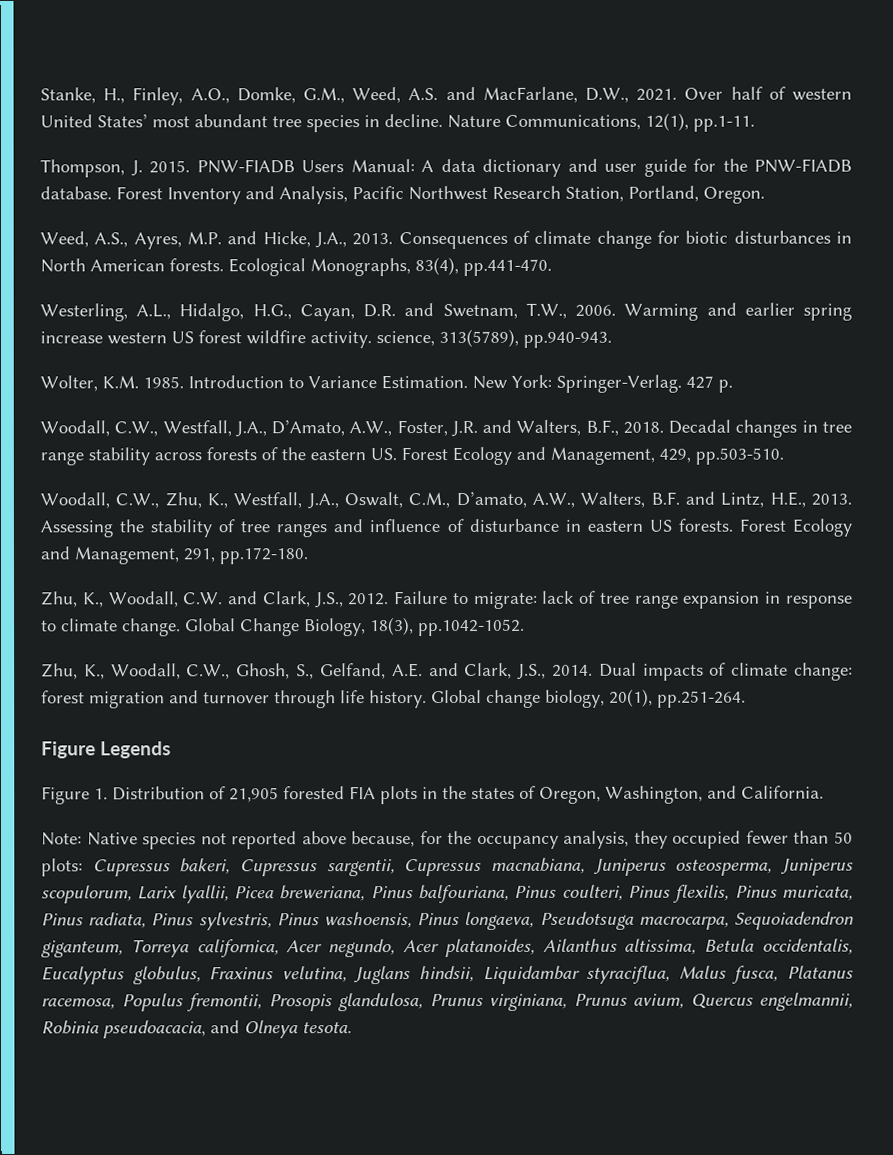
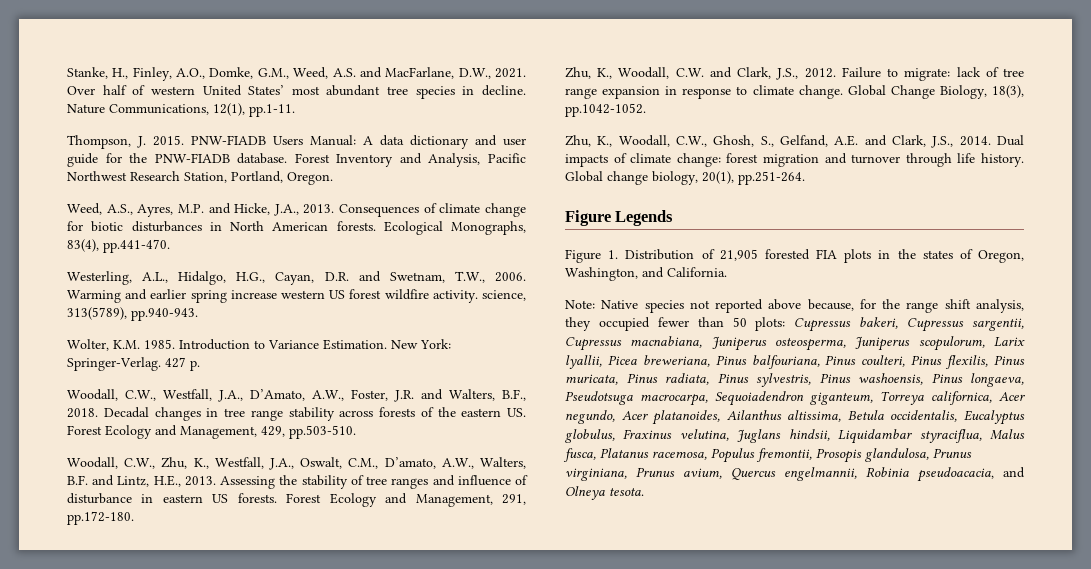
[476,835,559,849] occupancy -> [906,299,971,313] range shift

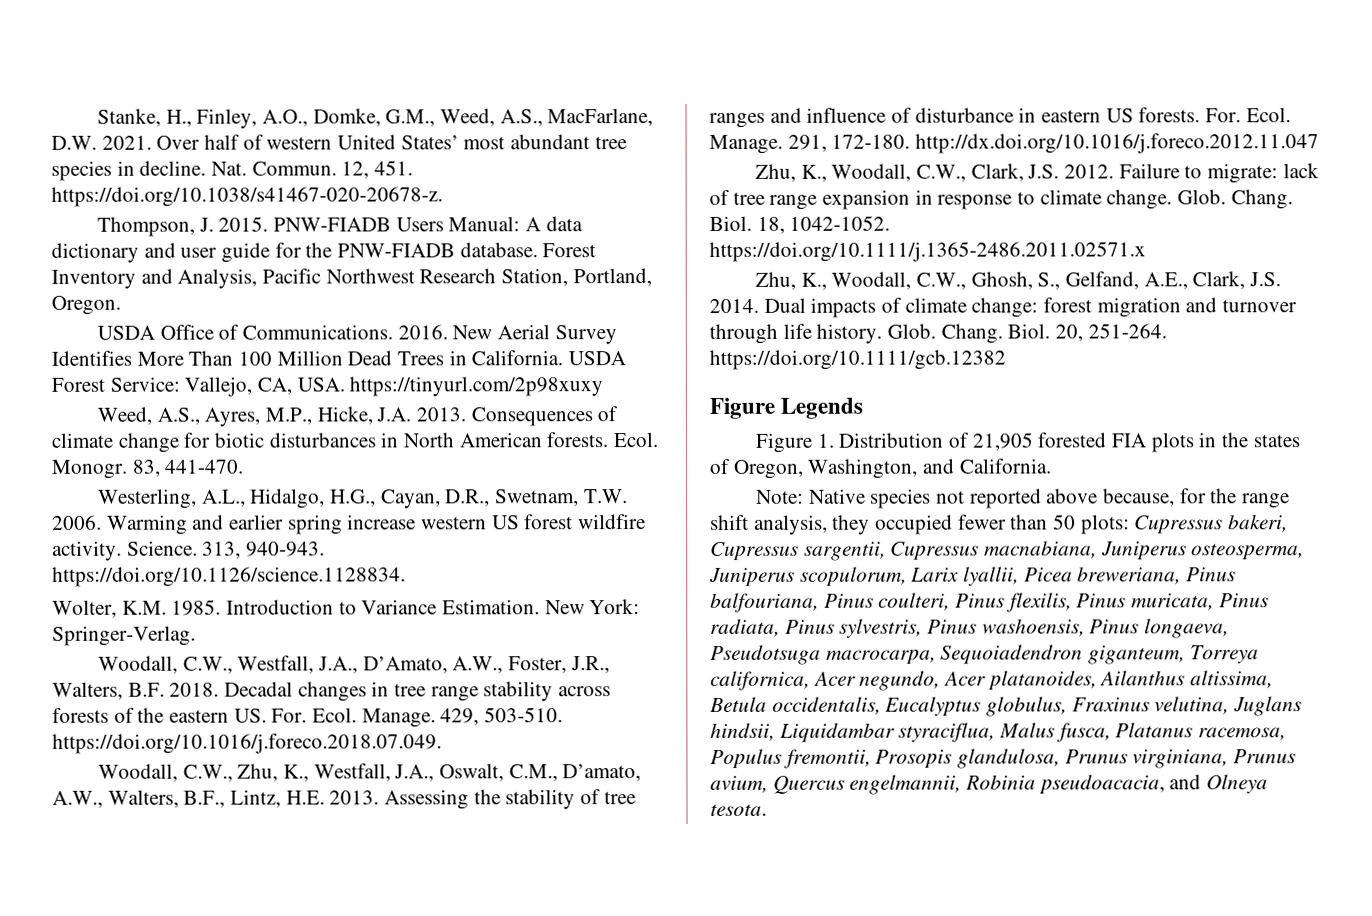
[332,67,491,79] A.S. and MacFarlane, D.W., -> [499,108,654,127] [51,135,97,150] A.S., MacFarlane, D.W.
[67,103,295,117] Nature Communications, 12(1), pp.1-11. -> [211,160,414,179] [51,186,443,207] Nat. Commun. 12, 451. https://doi.org/10.1038/s41467-020-20678-z.
(333, 178) none -> [97,324,617,345] [51,350,627,366] [51,376,604,397] // USDA Office of Communications. 2016. New Aerial Survey Identifies More Than 100 Million Dead Trees in California. USDA Forest Service: Vallejo, CA, USA. https://tinyurl.com/2p98xuxy
[177,203,299,216] M.P. and Hicke, J.A., -> [265,406,412,425] M.P., Hicke, J.A.
[383,221,526,235] [67,239,170,253] Ecological Monographs, 83(4), pp.441-470. -> [613,432,659,448] [52,459,245,479] Ecol. Monogr. 83, 441-470.
[324,271,485,283] D.R. and Swetnam, T.W., -> [445,489,628,507] D.R., Swetnam, T.W.
[481,290,526,301] [67,307,198,321] science, 313(5789), pp.940-943. -> [126,540,326,559] [52,566,406,587] Science. 313, 940-943. https://doi.org/10.1126/science.1128834.
[165,357,200,371] 427 p. -> (196, 635) none
[394,389,526,402] J.R. and Walters, B.F., -> [570,656,610,674] [52,681,165,700] J.R., Walters, B.F.
[67,425,356,439] Forest Ecology and Management, 429, pp.503-510. -> [271,707,564,728] [52,733,442,754] For. Ecol. Manage. 429, 503-510. https://doi.org/10.1016/j.foreco.2018.07.049.
[67,475,181,487] B.F. and Lintz, H.E., -> [183,789,325,808] B.F., Lintz, H.E.
[286,493,526,507] [67,511,134,525] [565,67,799,80] Forest Ecology and Management, 291, pp.172-180. // Zhu, K., Woodall, C.W. and Clark, J.S., -> [1205,107,1291,123] [709,133,1320,154] [755,163,1060,182] For. Ecol. Manage. 291, 172-180. http://dx.doi.org/10.1016/j.foreco.2012.11.047 // Zhu, K., Woodall, C.W., Clark, J.S.
[847,85,1024,99] [565,103,646,117] Global Change Biology, 18(3), pp.1042-1052. -> [1177,189,1293,210] [709,215,891,234] [709,241,1146,262] Glob. Chang. Biol. 18, 1042-1052. https://doi.org/10.1111/j.1365-2486.2011.02571.x
[834,135,954,148] A.E. and Clark, J.S., -> [1143,271,1282,290] A.E., Clark, J.S.
[565,171,805,185] Global change biology, 20(1), pp.251-264. -> [887,323,1167,344] [709,349,1006,370] Glob. Chang. Biol. 20, 251-264. https://doi.org/10.1111/gcb.12382

